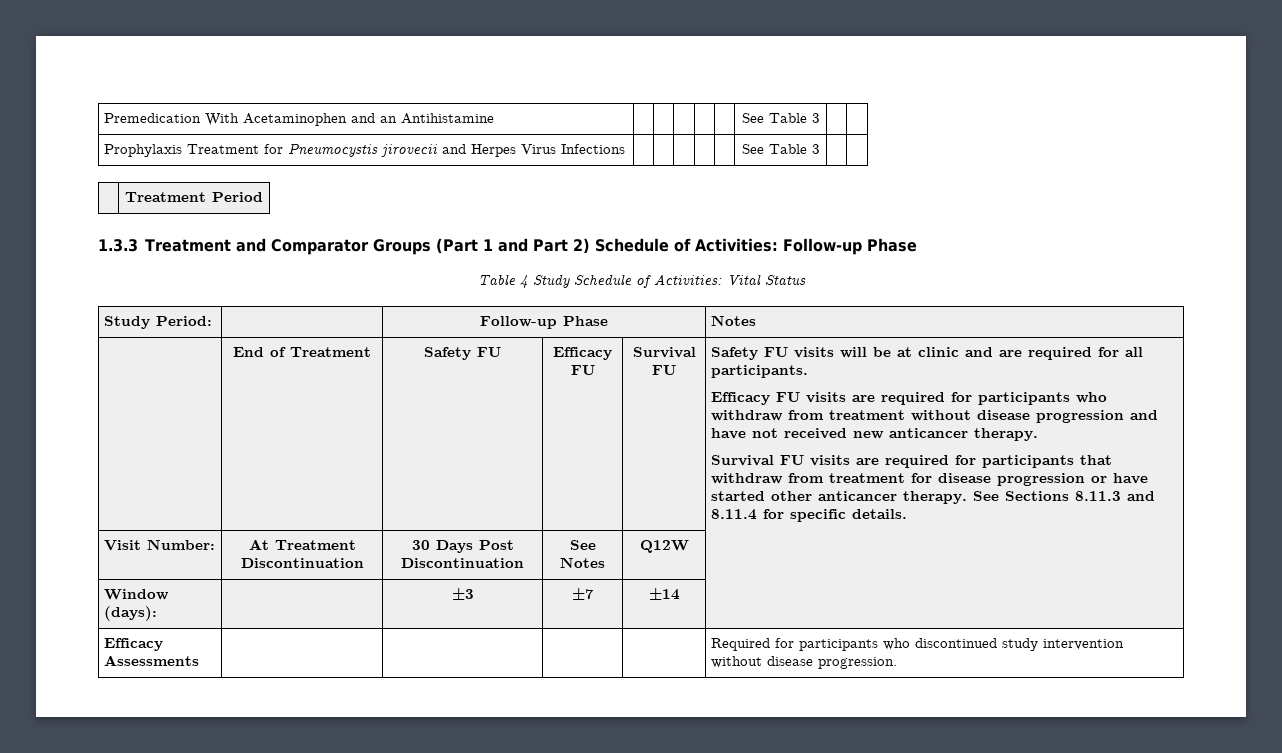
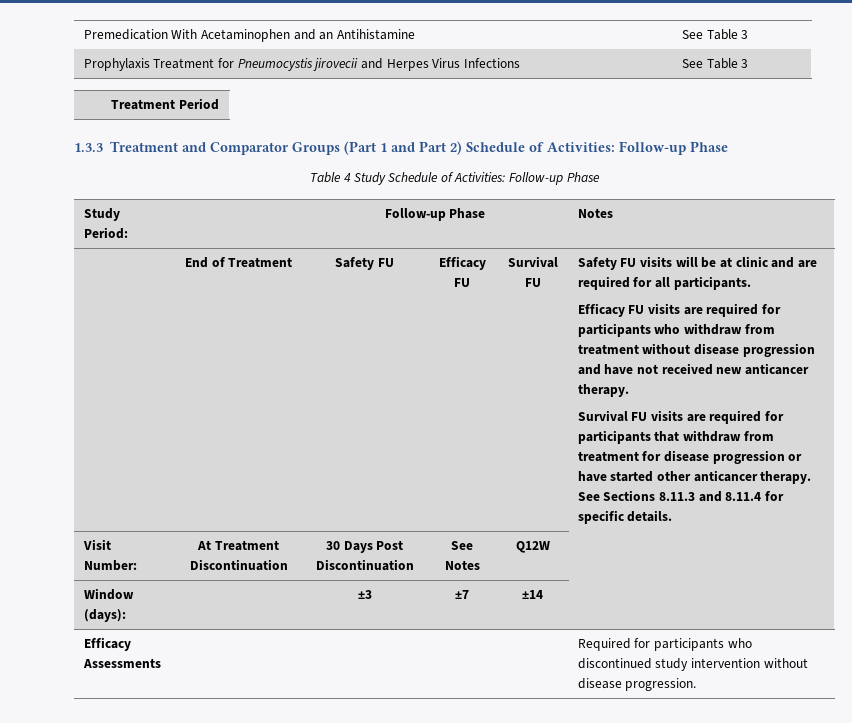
[726,274,806,285] Vital Status -> [509,172,600,185] Follow-up Phase

